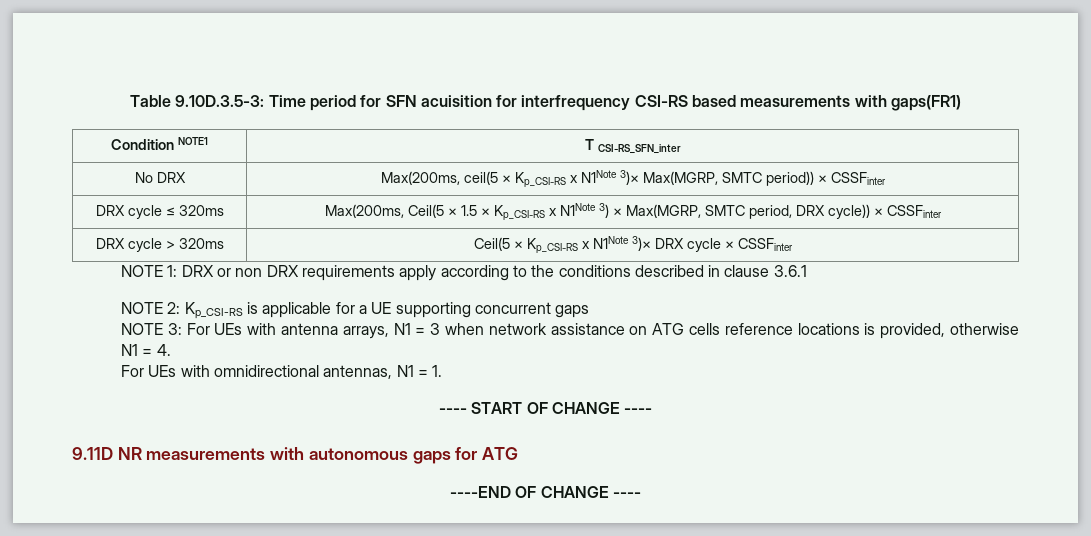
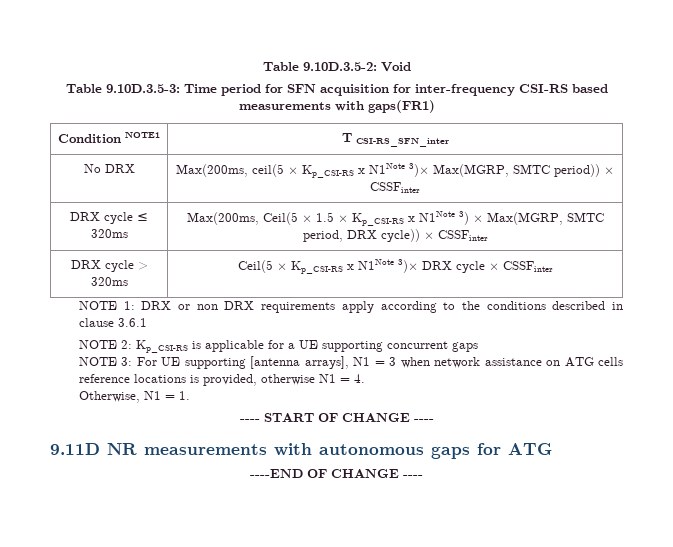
[129,95,171,107] Table -> [262,62,411,72] [65,84,102,93] Table 9.10D.3.5-2: Void // Table
[420,95,631,111] acuisition for interfrequency -> [319,84,515,96] acquisition for inter-frequency
[214,323,389,339] UEs with antenna arrays, -> [161,356,349,369] UE supporting [antenna arrays],
[120,365,393,379] For UEs with omnidirectional antennas, -> [79,391,141,403] Otherwise,

